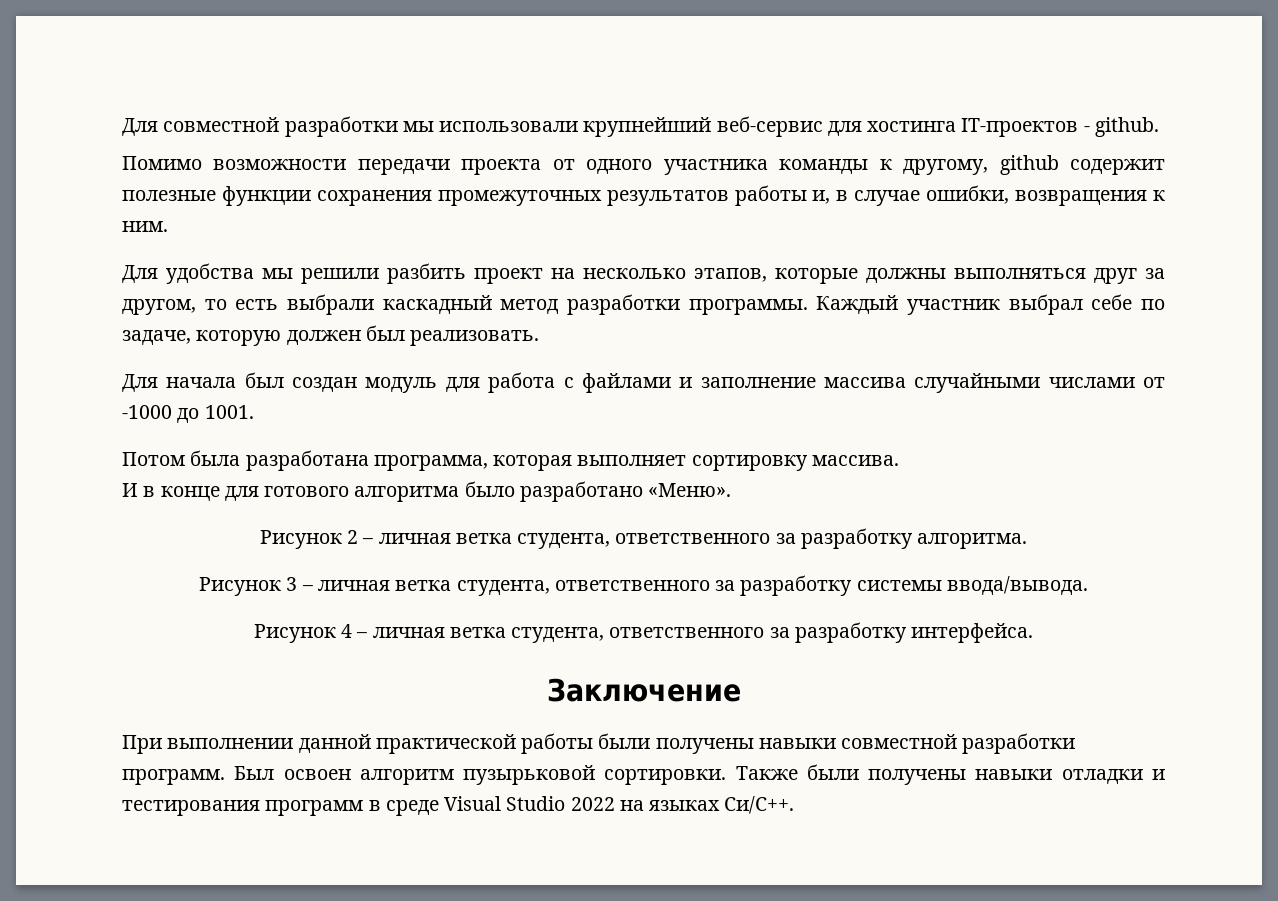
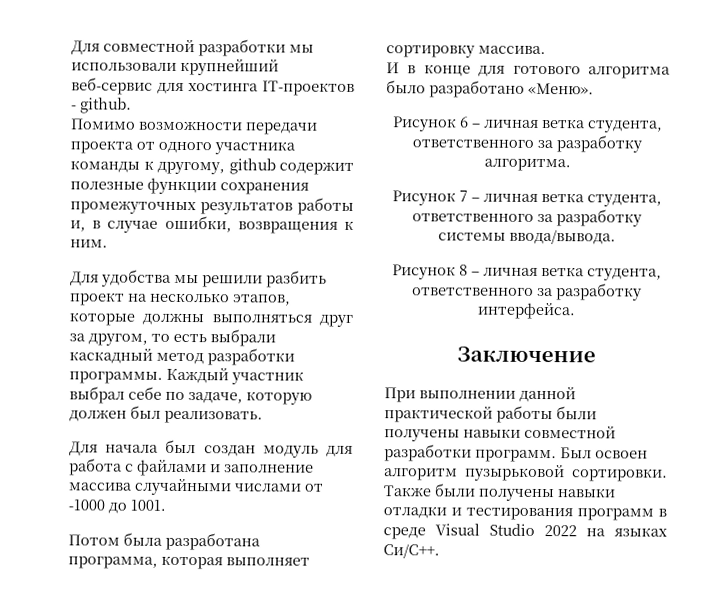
[347,530,359,544] 2 -> [460,116,469,128] 6
[286,577,298,591] 3 -> [459,190,468,202] 7
[341,624,353,638] 4 -> [459,264,468,276] 8

